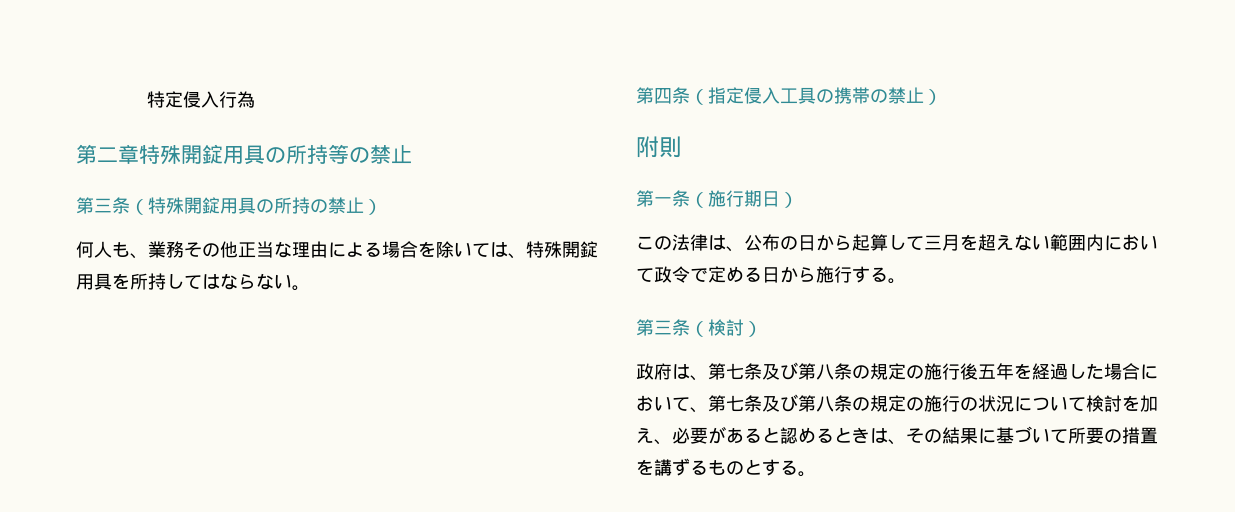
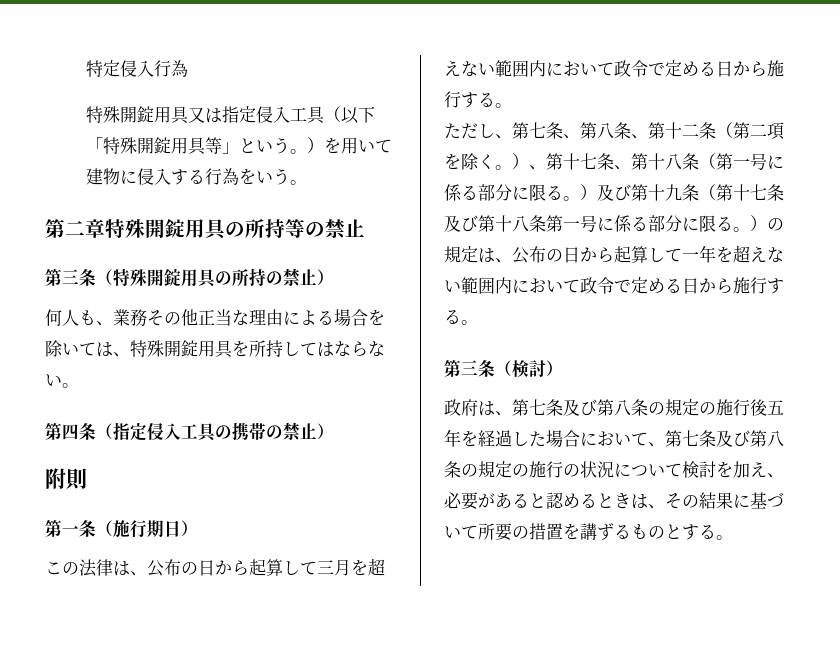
(255, 99) none -> [86,106,376,124] [86,137,393,155] [86,168,308,185] // 特殊開錠用具又は指定侵入工具（以下「特殊開錠用具等」という。）を用いて建物に侵入する行為をいう。
(906, 281) none -> [444,122,784,140] [444,153,784,170] [444,184,784,201] [444,215,784,232] [444,245,784,264] [444,277,784,294] [444,309,478,325] // ただし、第七条、第八条、第十二条（第二項を除く。）、第十七条、第十八条（第一号に係る部分に限る。）及び第十九条（第十七条及び第十八条第一号に係る部分に限る。）の規定は、公布の日から起算して一年を超えない範囲内において政令で定める日から施行する。

